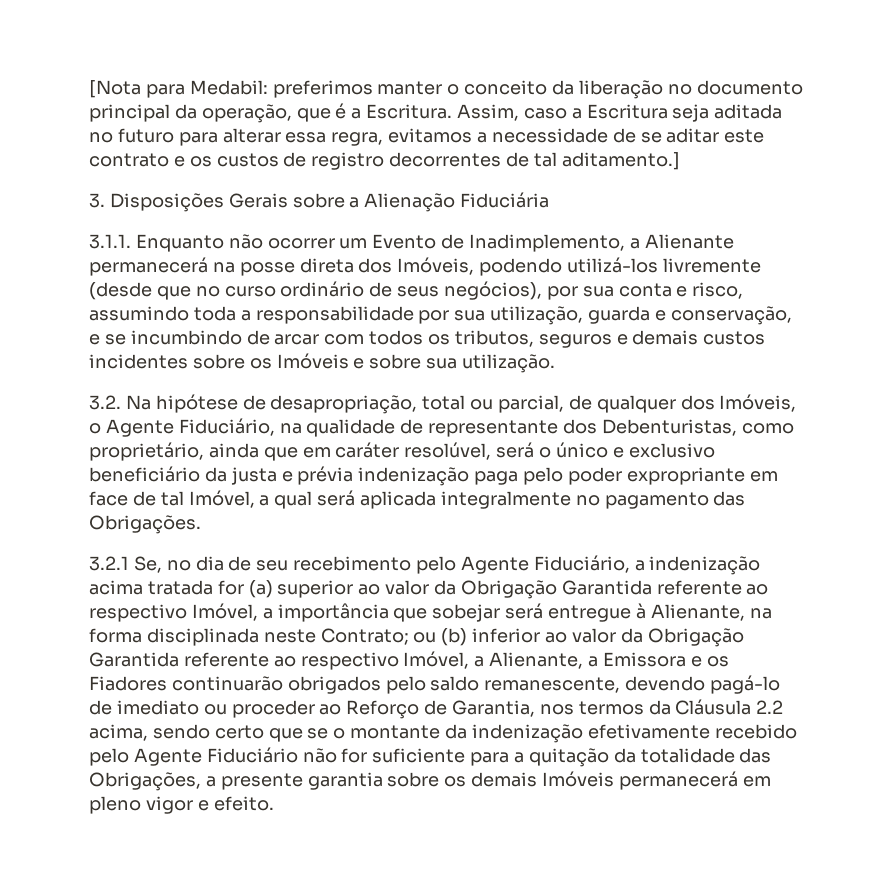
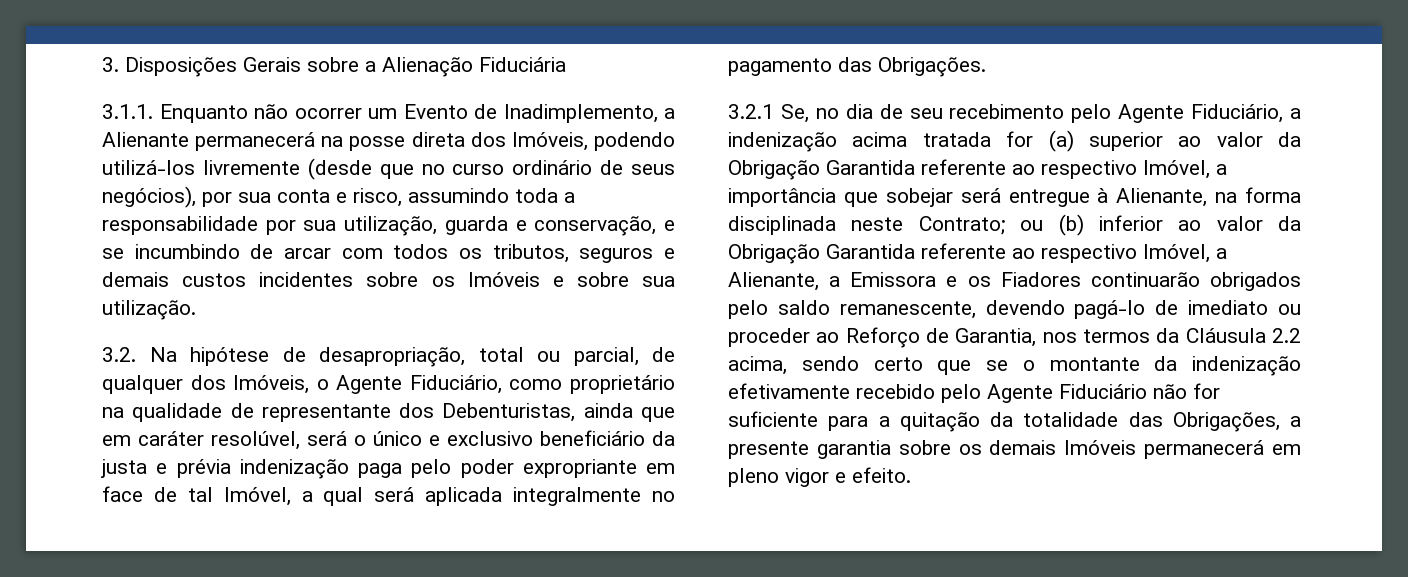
[89,80,803,99] [89,103,783,123] [89,128,765,146] [89,152,680,170] [Nota para Medabil: preferimos manter o conceito da liberação no documento principal da operação, que é a Escritura. Assim, caso a Escritura seja aditada no futuro para alterar essa regra, evitamos a necessidade de se aditar este contrato e os custos de registro decorrentes de tal aditamento.] // -> (102, 64) none
(275, 427) none -> [509,375,675,394] como proprietário
[741,423,794,434] [89,442,204,461] como proprietário, -> (576, 412) none

